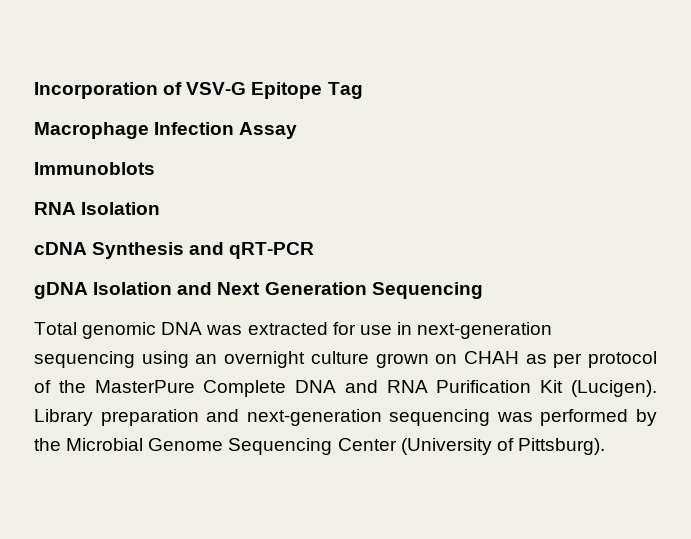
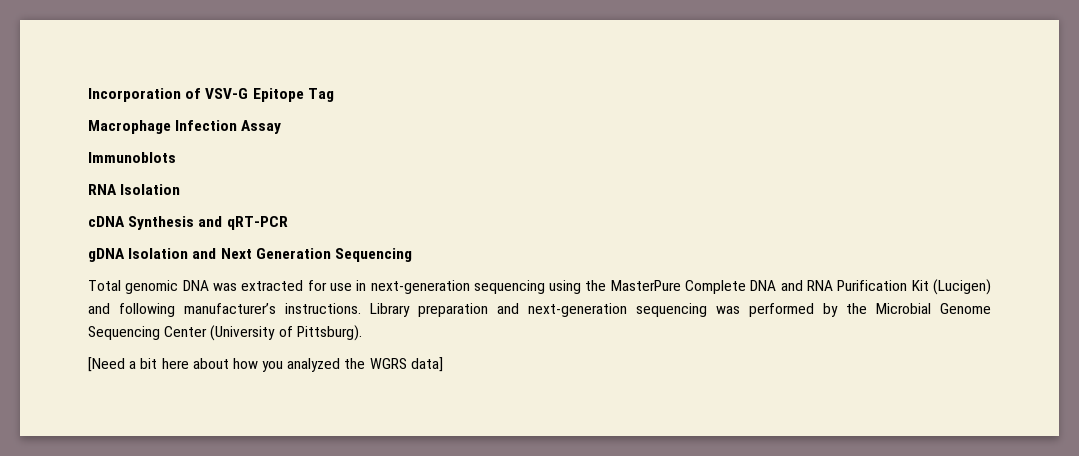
[195,351,657,368] [34,380,51,393] an overnight culture grown on CHAH as per protocol of -> (582, 287) none
[571,380,657,397] (Lucigen). -> [932,279,991,295] [88,303,361,317] (Lucigen) and following manufacturer’s instructions.
(605, 446) none -> [88,357,443,372] // [Need a bit here about how you analyzed the WGRS data]

